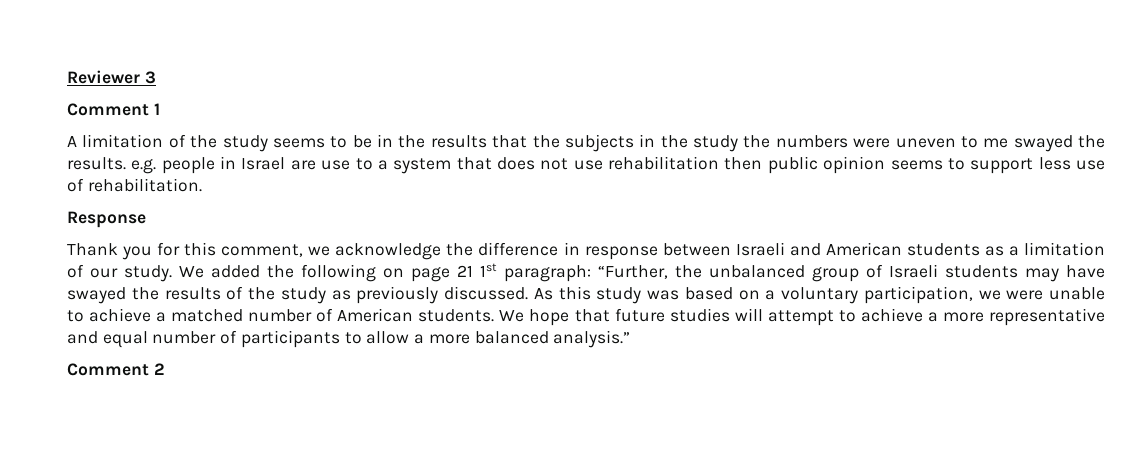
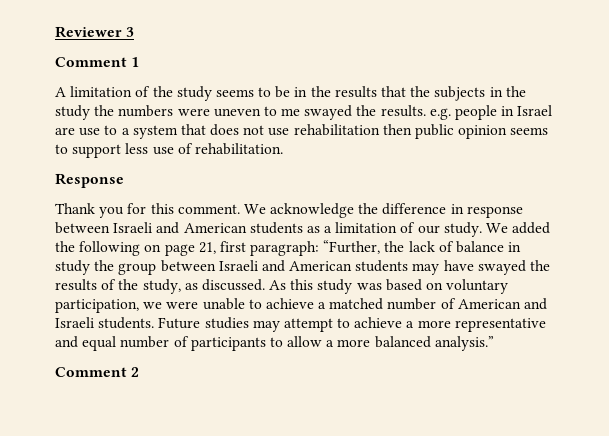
[221,244,331,257] comment, we -> [177,204,266,214] comment. We
[457,263,497,277] 21 1st -> [198,241,246,254] 21, first
[709,264,938,282] unbalanced group of Israeli -> [408,241,522,253] [55,260,353,275] lack of balance in study the group between Israeli and American
[280,286,439,304] study as previously -> [142,279,198,294] study, as
[765,290,776,300] a -> (444, 286) none
[418,308,763,326] students. We hope that future studies will -> [524,298,548,310] [55,317,280,332] and Israeli students. Future studies may

